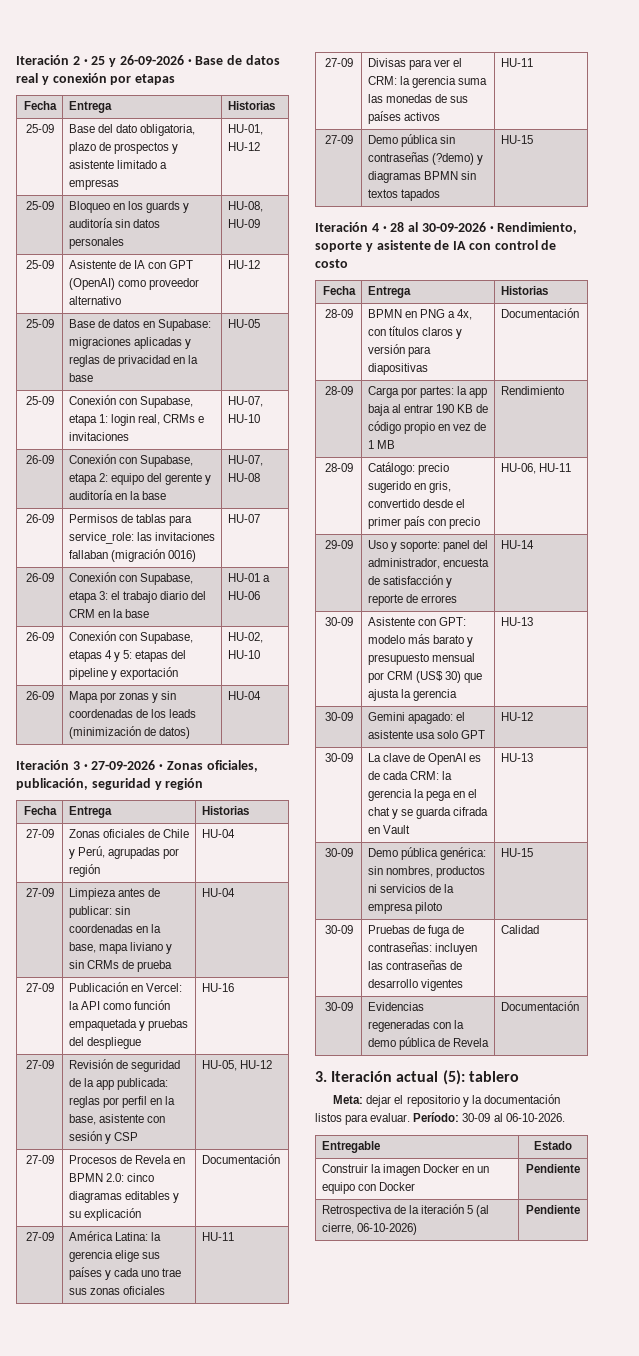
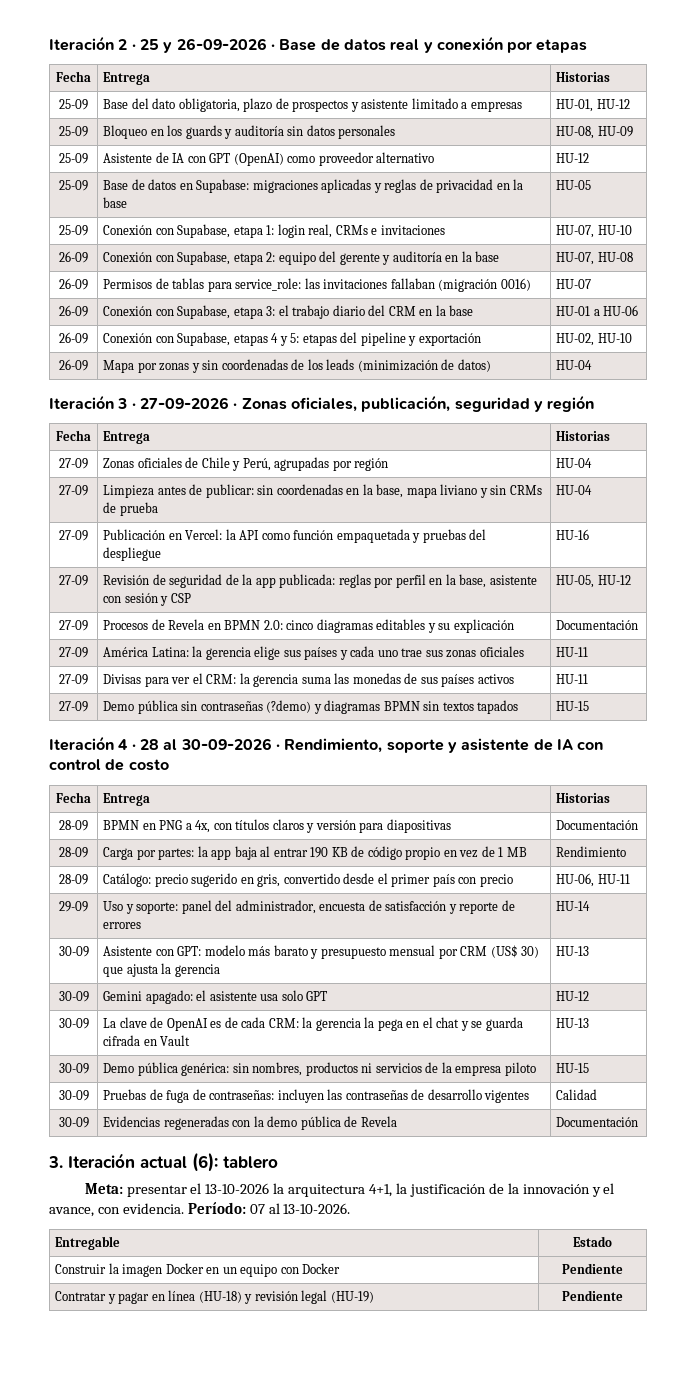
[442,1070,465,1085] (5): -> [192,1152,218,1172] (6):
[366,1094,560,1107] [315,1112,565,1125] dejar el repositorio y la documentación listos para evaluar. Período: 30-09 al 06-10-2026. -> [126,1183,615,1197] [49,1202,351,1217] presentar el 13-10-2026 la arquitectura 4+1, la justificación de la innovación y el avance, con evidencia. Período: 07 al 13-10-2026.
[321,1204,490,1217] [321,1223,417,1235] Retrospectiva de la iteración 5 (al cierre, 06-10-2026) -> [55,1290,374,1304] Contratar y pagar en línea (HU-18) y revisión legal (HU-19)

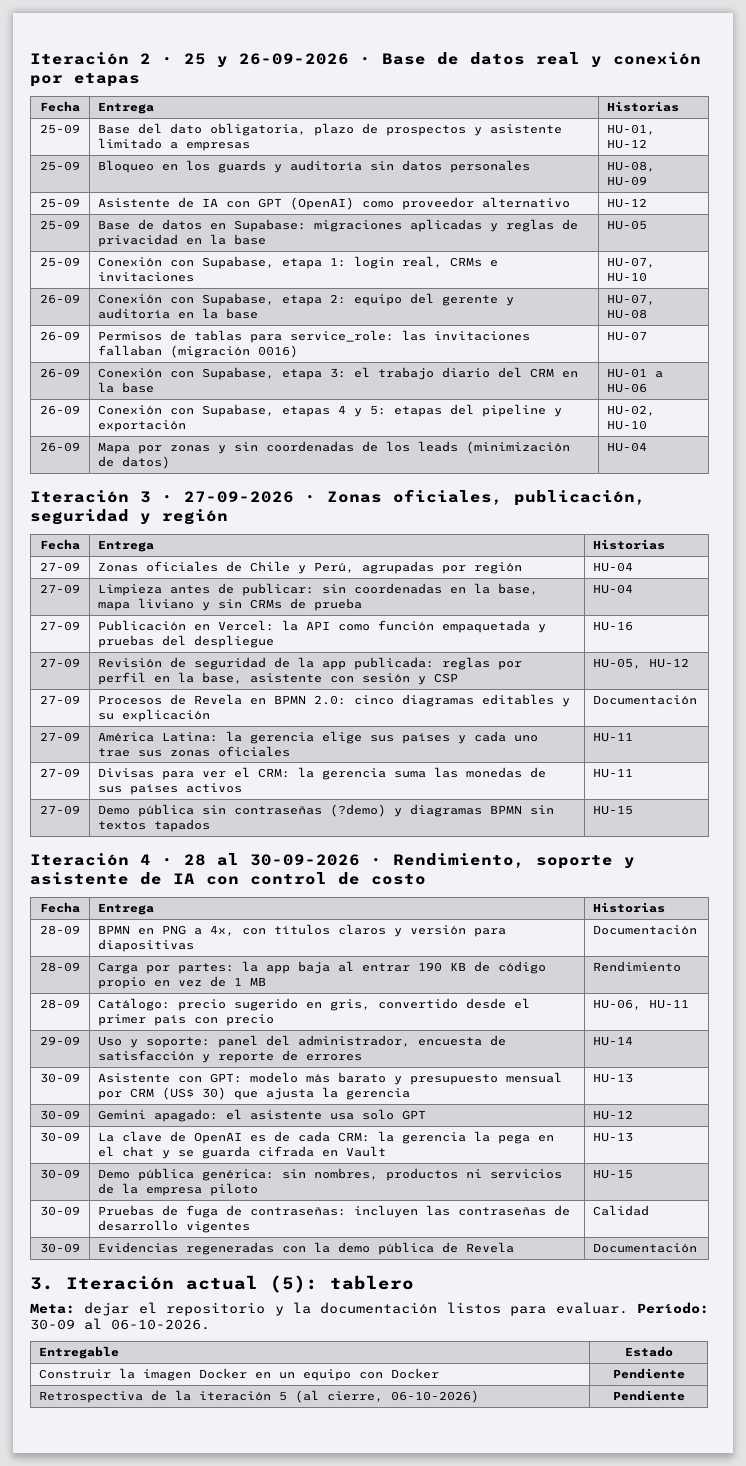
[192,1152,218,1172] (6): -> [270,1275,318,1293] (5):
[126,1183,615,1197] [49,1202,351,1217] presentar el 13-10-2026 la arquitectura 4+1, la justificación de la innovación y el avance, con evidencia. Período: 07 al 13-10-2026. -> [84,1302,709,1316] [30,1318,210,1330] dejar el repositorio y la documentación listos para evaluar. Período: 30-09 al 06-10-2026.
[55,1290,374,1304] Contratar y pagar en línea (HU-18) y revisión legal (HU-19) -> [39,1390,480,1403] Retrospectiva de la iteración 5 (al cierre, 06-10-2026)

